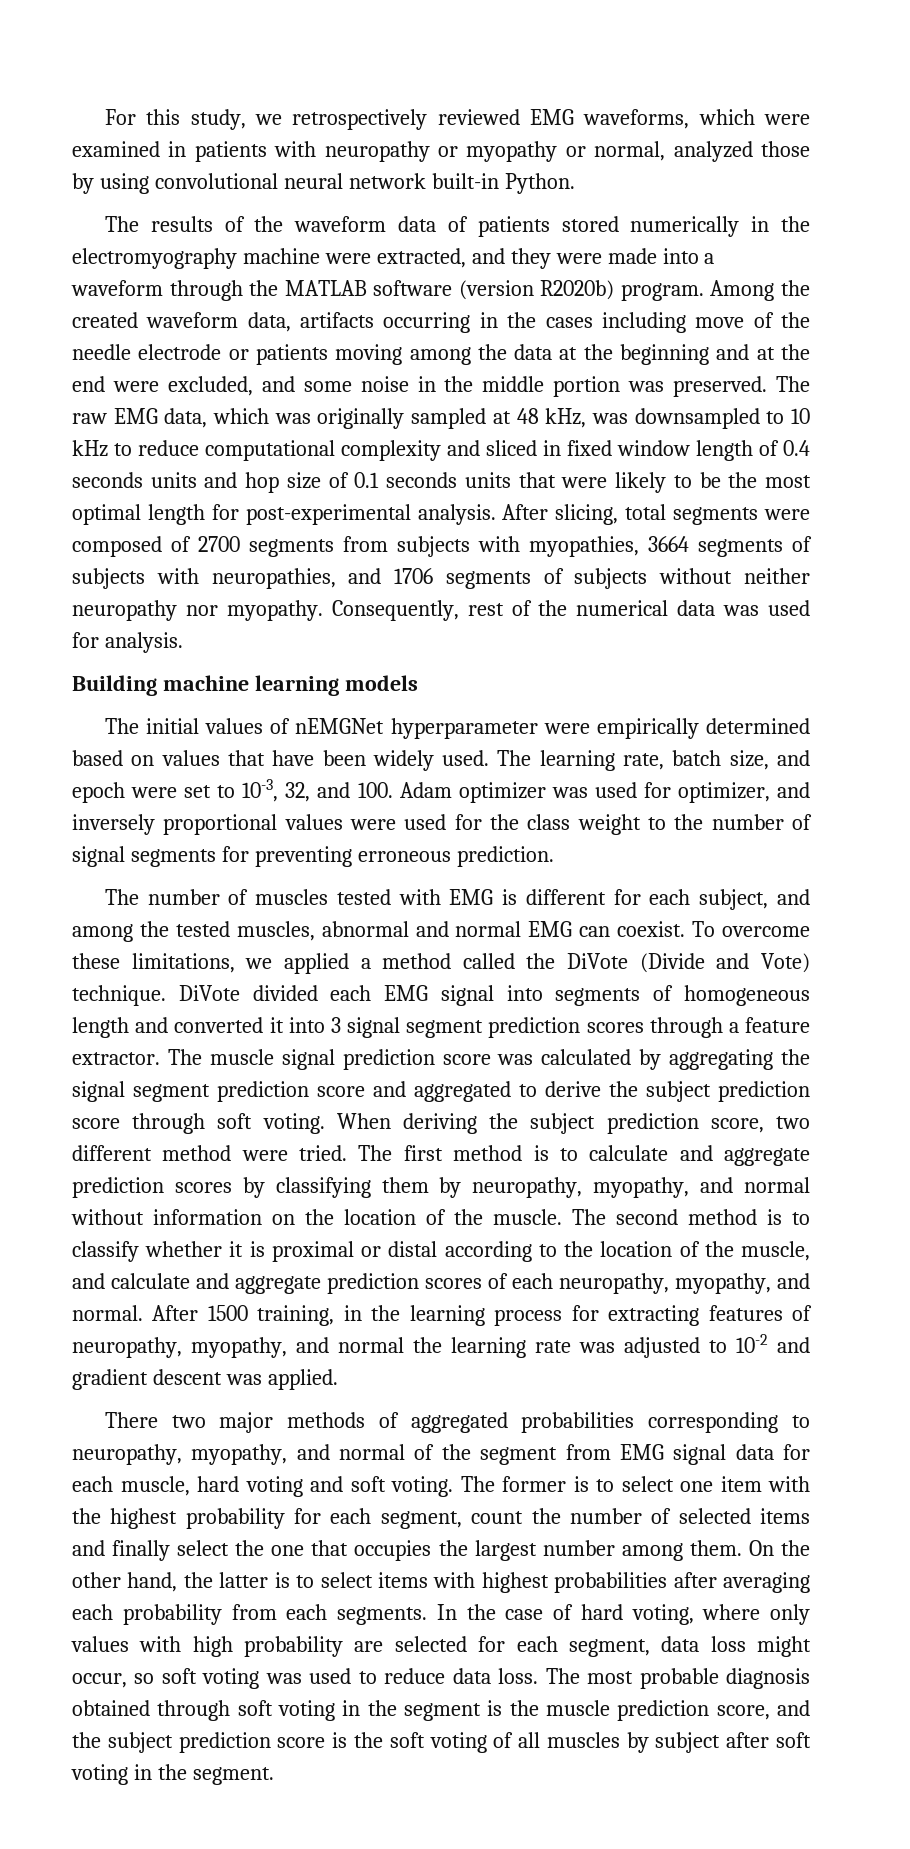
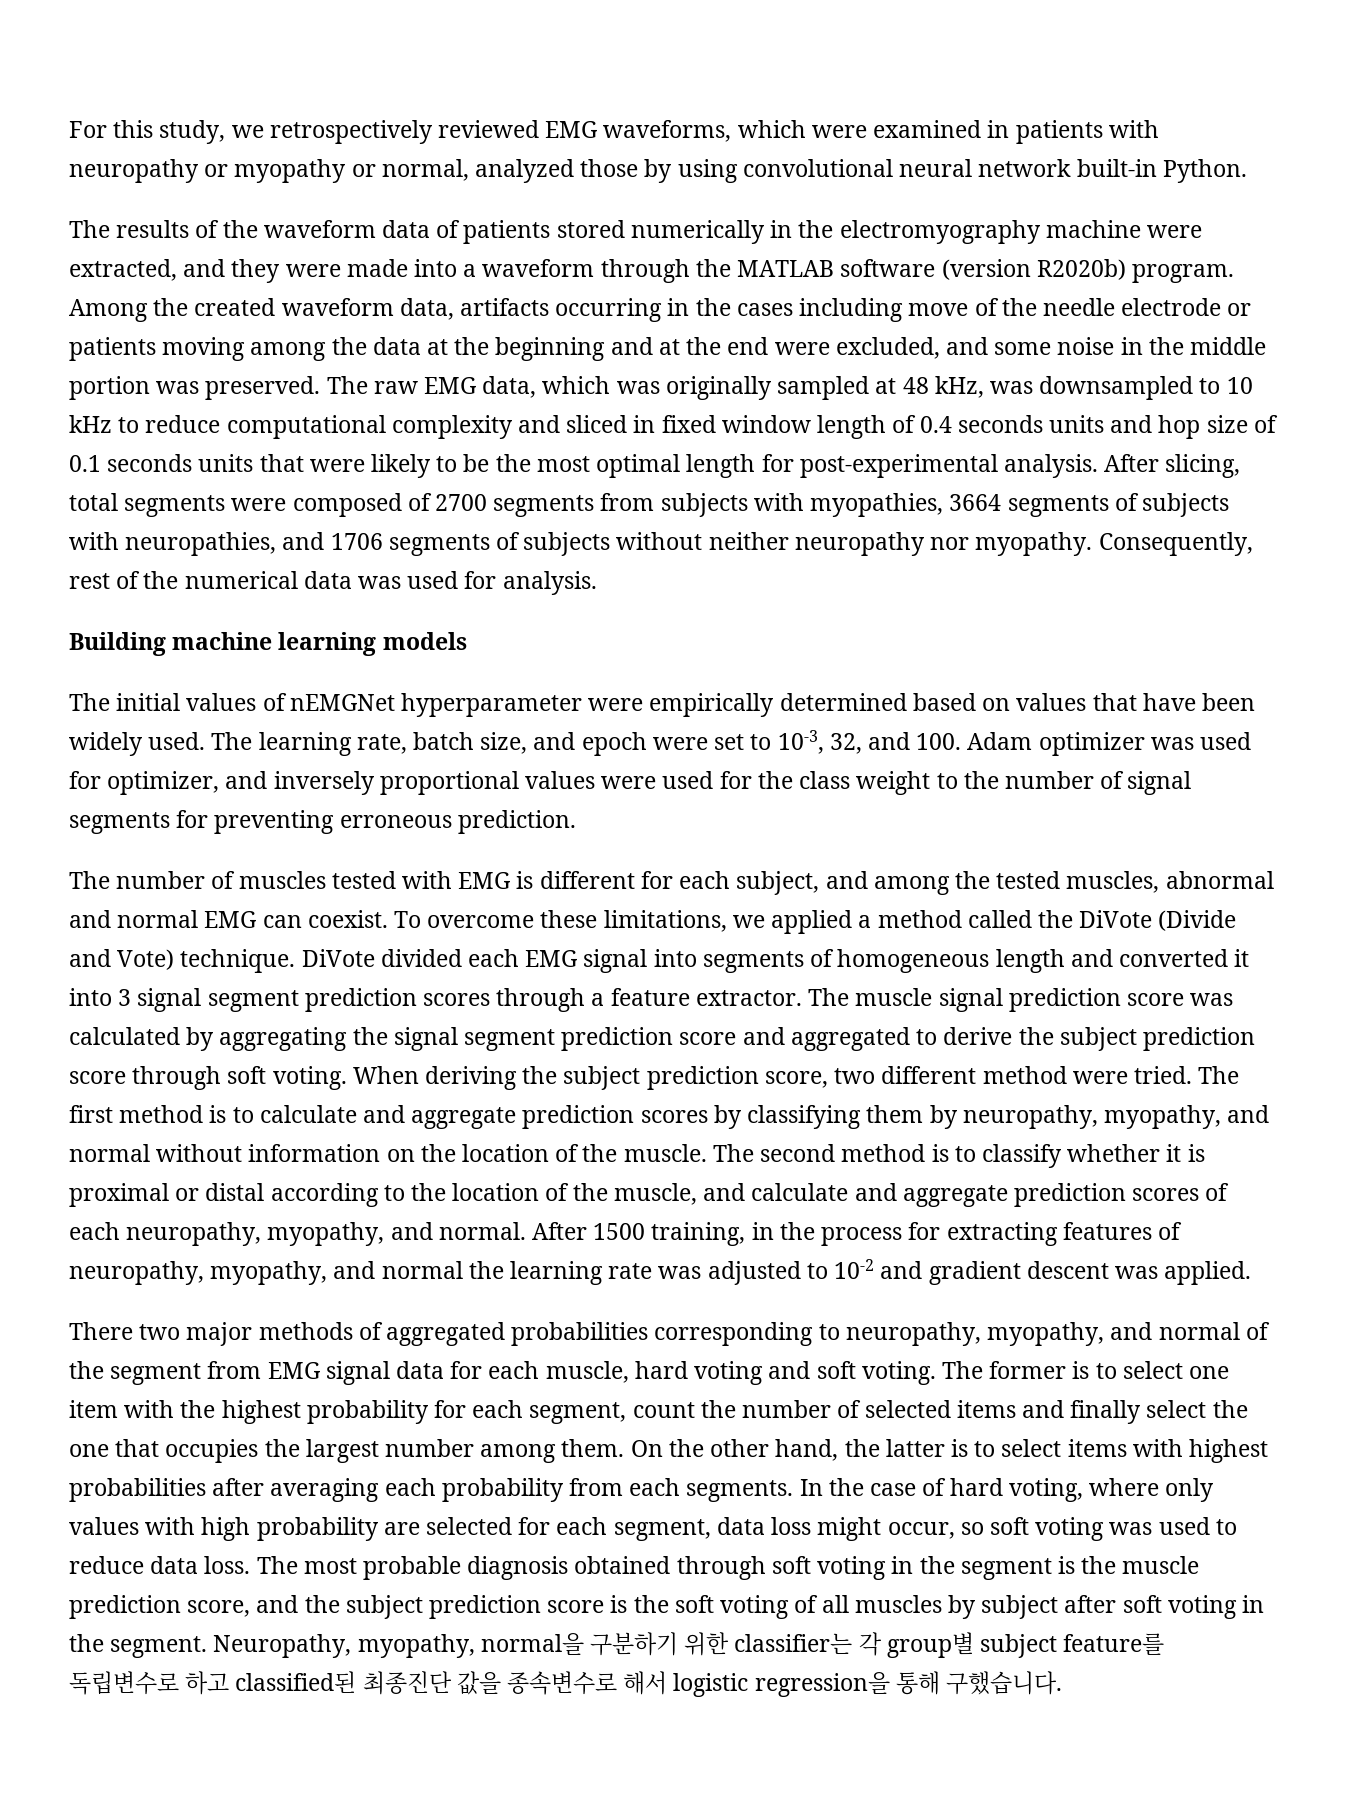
[409,1305,485,1326] learning -> (815, 1231) none
(274, 1776) none -> [213,1632,1165,1658] [69,1671,1063,1697] Neuropathy, myopathy, normal을 구분하기 위한 classifier는 각 group별 subject feature를 독립변수로 하고 classified된 최종진단 값을 종속변수로 해서 logistic regression을 통해 구했습니다.

